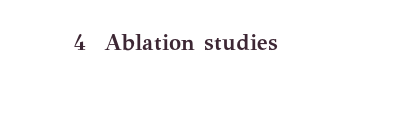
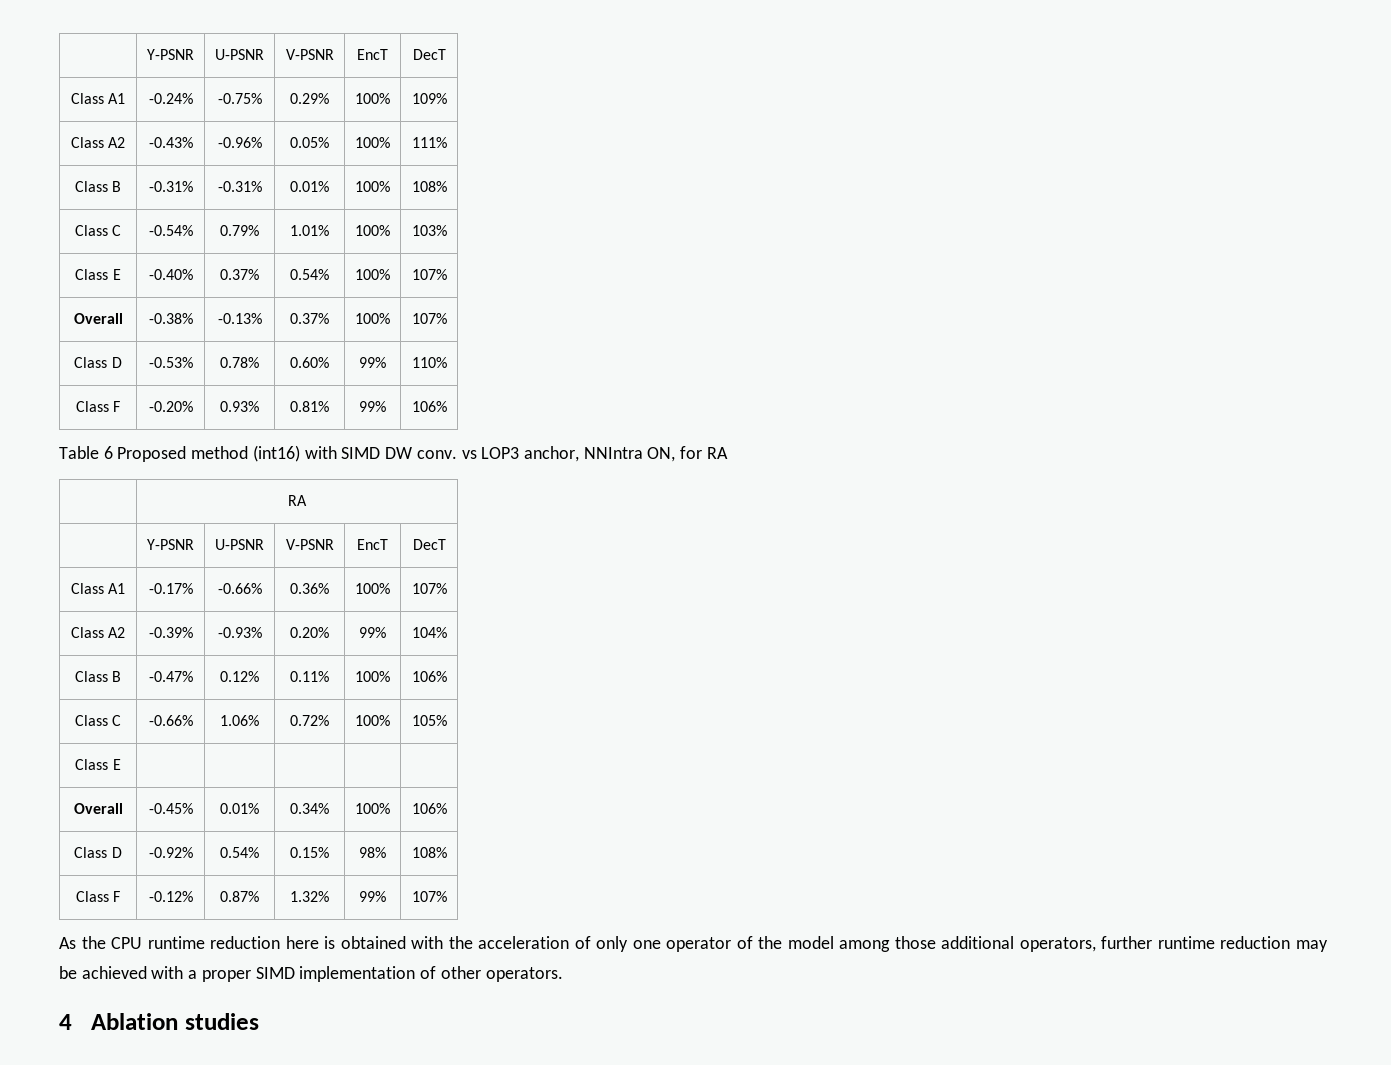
(73, 42) none -> [147,49,194,60] [215,49,264,60] [285,49,334,60] [357,49,388,60] [412,49,446,60] [70,93,126,104] [148,93,193,104] [217,93,262,104] [290,93,329,104] [355,93,390,104] [411,93,447,104] [70,137,126,148] [148,137,193,148] [217,137,262,148] [290,137,329,148] [355,137,390,148] [411,137,447,148] [74,181,122,192] [148,181,193,192] [217,181,262,192] [290,181,329,192] [355,181,390,192] [411,181,447,192] [74,225,122,236] [148,225,193,236] [220,225,259,236] [290,225,329,236] [355,225,390,236] [411,225,447,236] [75,269,121,280] [148,269,193,280] [220,269,259,280] [290,269,329,280] [355,269,390,280] [411,269,447,280] [73,313,123,324] [148,313,193,324] [217,313,262,324] [290,313,329,324] [355,313,390,324] [411,313,447,324] [74,357,122,368] [148,357,193,368] [220,357,259,368] [290,357,329,368] [359,357,386,368] [411,357,447,368] [75,401,121,412] [148,401,193,412] [220,401,259,412] [290,401,329,412] [359,401,386,412] [411,401,447,412] [59,445,728,462] [288,495,307,506] [147,539,194,550] [215,539,264,550] [285,539,334,550] [357,539,388,550] [412,539,446,550] [70,583,126,594] [148,583,193,594] [217,583,262,594] [290,583,329,594] [355,583,390,594] [411,583,447,594] [70,627,126,638] [148,627,193,638] [217,627,262,638] [290,627,329,638] [359,627,386,638] [411,627,447,638] [74,671,122,682] [148,671,193,682] [220,671,259,682] [290,671,329,682] [355,671,390,682] [411,671,447,682] [74,715,122,726] [148,715,193,726] [220,715,259,726] [290,715,329,726] [355,715,390,726] [411,715,447,726] [75,759,121,770] [73,803,123,814] [148,803,193,814] [220,803,259,814] [290,803,329,814] [355,803,390,814] [411,803,447,814] [74,847,122,858] [148,847,193,858] [220,847,259,858] [290,847,329,858] [359,847,386,858] [411,847,447,858] [75,891,121,902] [148,891,193,902] [220,891,259,902] [290,891,329,902] [359,891,386,902] [411,891,447,902] [59,936,1328,952] [59,966,563,982] | Y-PSNR | U-PSNR | V-PSNR | EncT | DecT // Class A1 | -0.24% | -0.75% | 0.29% | 100% | 109% // Class A2 | -0.43% | -0.96% | 0.05% | 100% | 111% // Class B | -0.31% | -0.31% | 0.01% | 100% | 108% // Class C | -0.54% | 0.79% | 1.01% | 100% | 103% // Class E | -0.40% | 0.37% | 0.54% | 100% | 107% // Overall | -0.38% | -0.13% | 0.37% | 100% | 107% // Class D | -0.53% | 0.78% | 0.60% | 99% | 110% // Class F | -0.20% | 0.93% | 0.81% | 99% | 106% // Table 6 Proposed method (int16) with SIMD DW conv. vs LOP3 anchor, NNIntra ON, for RA // | RA // | Y-PSNR | U-PSNR | V-PSNR | EncT | DecT // Class A1 | -0.17% | -0.66% | 0.36% | 100% | 107% // Class A2 | -0.39% | -0.93% | 0.20% | 99% | 104% // Class B | -0.47% | 0.12% | 0.11% | 100% | 106% // Class C | -0.66% | 1.06% | 0.72% | 100% | 105% // Class E | | | | | // Overall | -0.45% | 0.01% | 0.34% | 100% | 106% // Class D | -0.92% | 0.54% | 0.15% | 98% | 108% // Class F | -0.12% | 0.87% | 1.32% | 99% | 107% // As the CPU runtime reduction here is obtained with the acceleration of only one operator of the model among those additional operators, further runtime reduction may be achieved with a proper SIMD implementation of other operators. //

